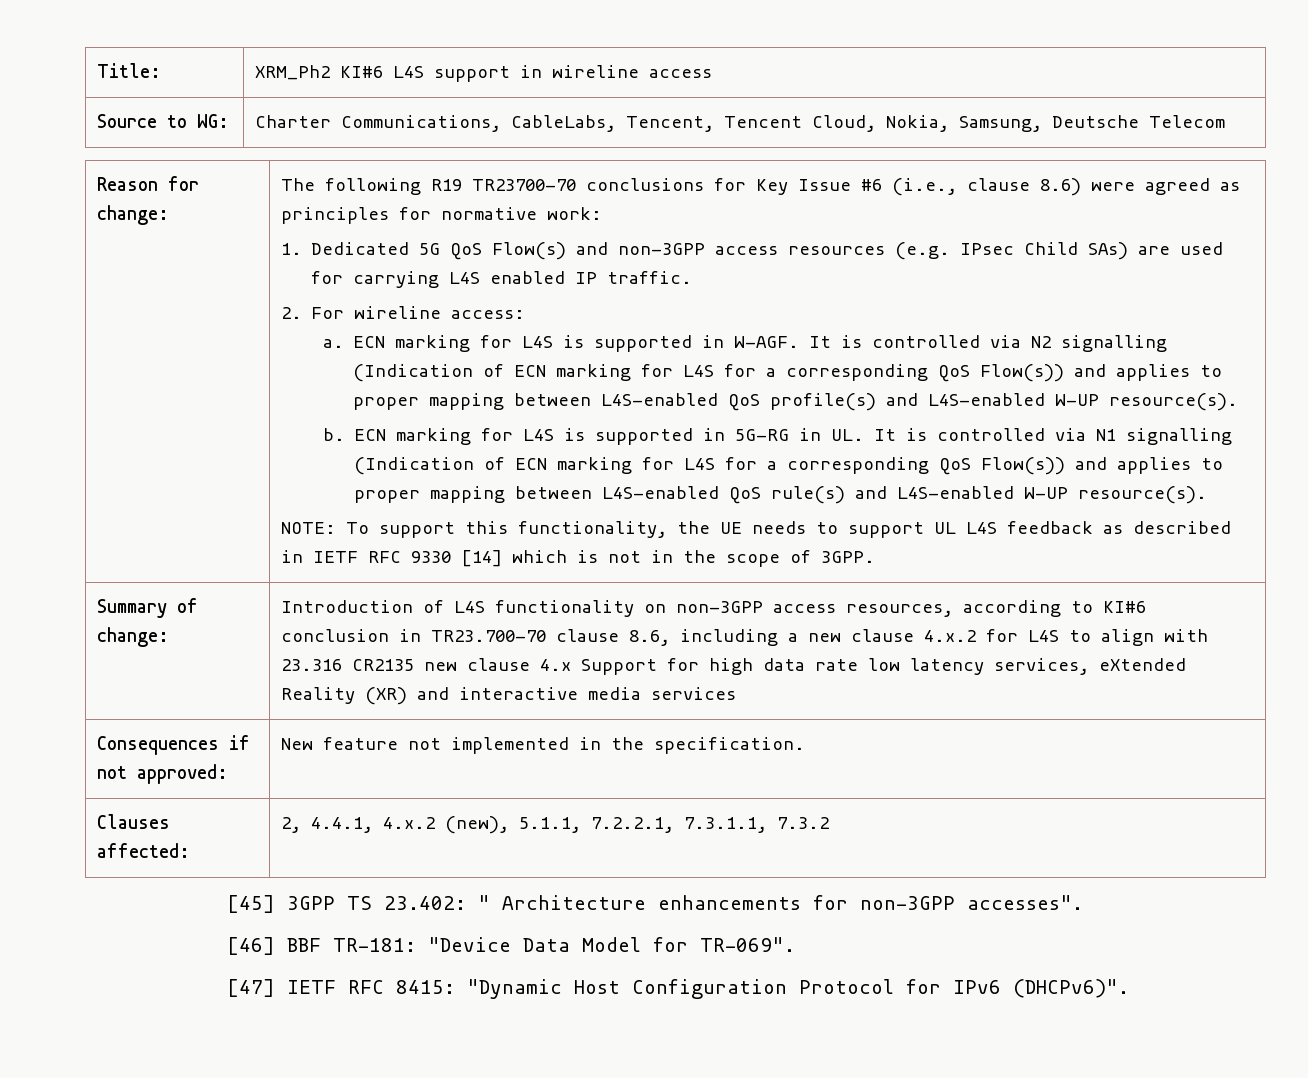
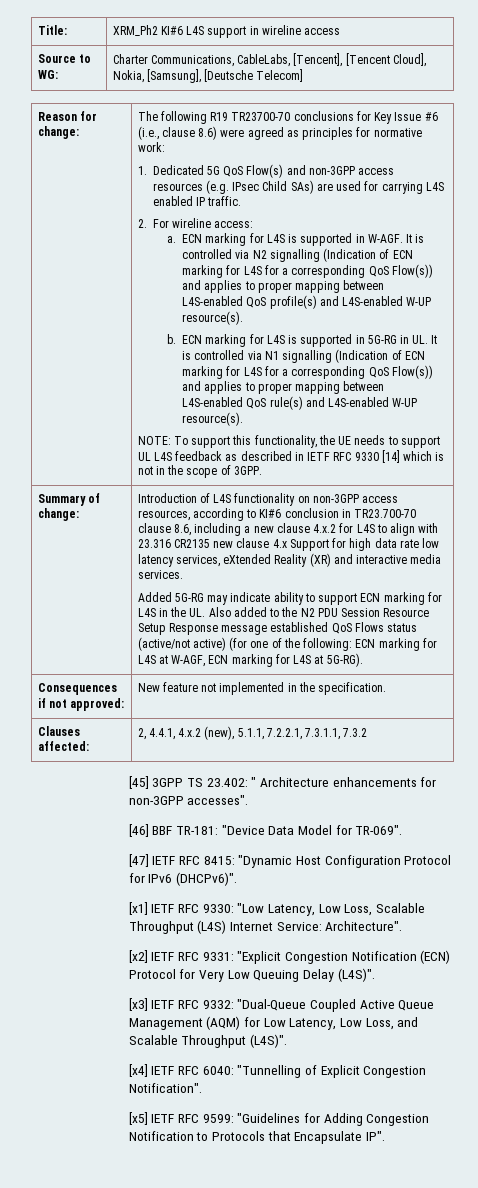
[625,115,1225,132] Tencent, Tencent Cloud, Nokia, Samsung, Deutsche Telecom -> [293,53,426,67] [112,69,304,83] [Tencent], [Tencent Cloud], Nokia, [Samsung], [Deutsche Telecom]
[650,687,736,700] services -> [137,570,183,579] [137,592,442,605] [137,607,430,617] [137,622,418,635] [137,637,437,651] [137,653,363,667] services. // Added 5G-RG may indicate ability to support ECN marking for L4S in the UL. Also added to the N2 PDU Session Resource Setup Response message established QoS Flows status (active/not active) (for one of the following: ECN marking for L4S at W-AGF, ECN marking for L4S at 5G-RG).
(1129, 988) none -> [128,902,425,916] [128,920,403,934] [128,950,451,964] [128,968,375,982] [128,998,435,1012] [128,1016,419,1030] [128,1034,288,1048] [128,1064,427,1078] [128,1083,202,1093] [128,1112,430,1126] [128,1131,386,1144] // [x1] IETF RFC 9330: "Low Latency, Low Loss, Scalable Throughput (L4S) Internet Service: Architecture". // [x2] IETF RFC 9331: "Explicit Congestion Notification (ECN) Protocol for Very Low Queuing Delay (L4S)". // [x3] IETF RFC 9332: "Dual-Queue Coupled Active Queue Management (AQM) for Low Latency, Low Loss, and Scalable Throughput (L4S)". // [x4] IETF RFC 6040: "Tunnelling of Explicit Congestion Notification". // [x5] IETF RFC 9599: "Guidelines for Adding Congestion Notification to Protocols that Encapsulate IP".

